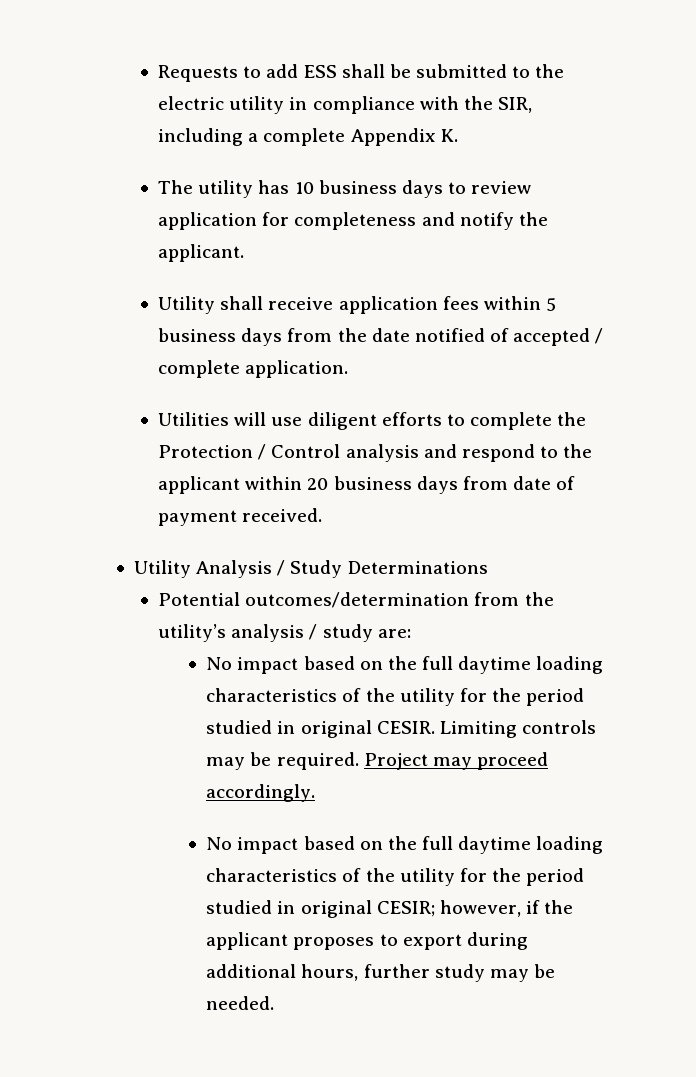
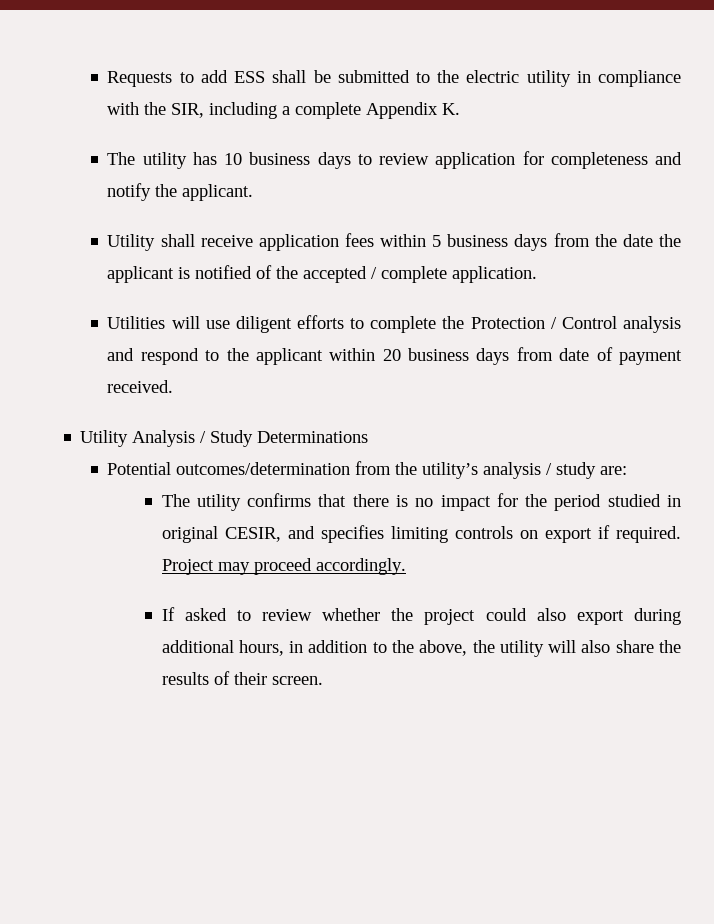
(410, 335) none -> [658,234,681,247] [107,266,191,283] the applicant is
(509, 335) none -> [276,266,299,279] the
[206,656,604,674] [206,688,585,706] [206,720,596,738] [206,752,272,770] No impact based on the full daytime loading characteristics of the utility for the period studied in original CESIR. Limiting controls may be -> [161,493,681,511] [161,525,610,543] The utility confirms that there is no impact for the period studied in original CESIR, and specifies limiting controls on export if
[206,836,604,854] [206,868,585,886] [206,900,574,918] [206,932,528,950] [206,964,555,982] [206,996,275,1010] No impact based on the full daytime loading characteristics of the utility for the period studied in original CESIR; however, if the applicant proposes to export during additional hours, further study may be needed. -> [161,607,681,625] [161,640,681,657] [161,671,323,685] If asked to review whether the project could also export during additional hours, in addition to the above, the utility will also share the results of their screen.

